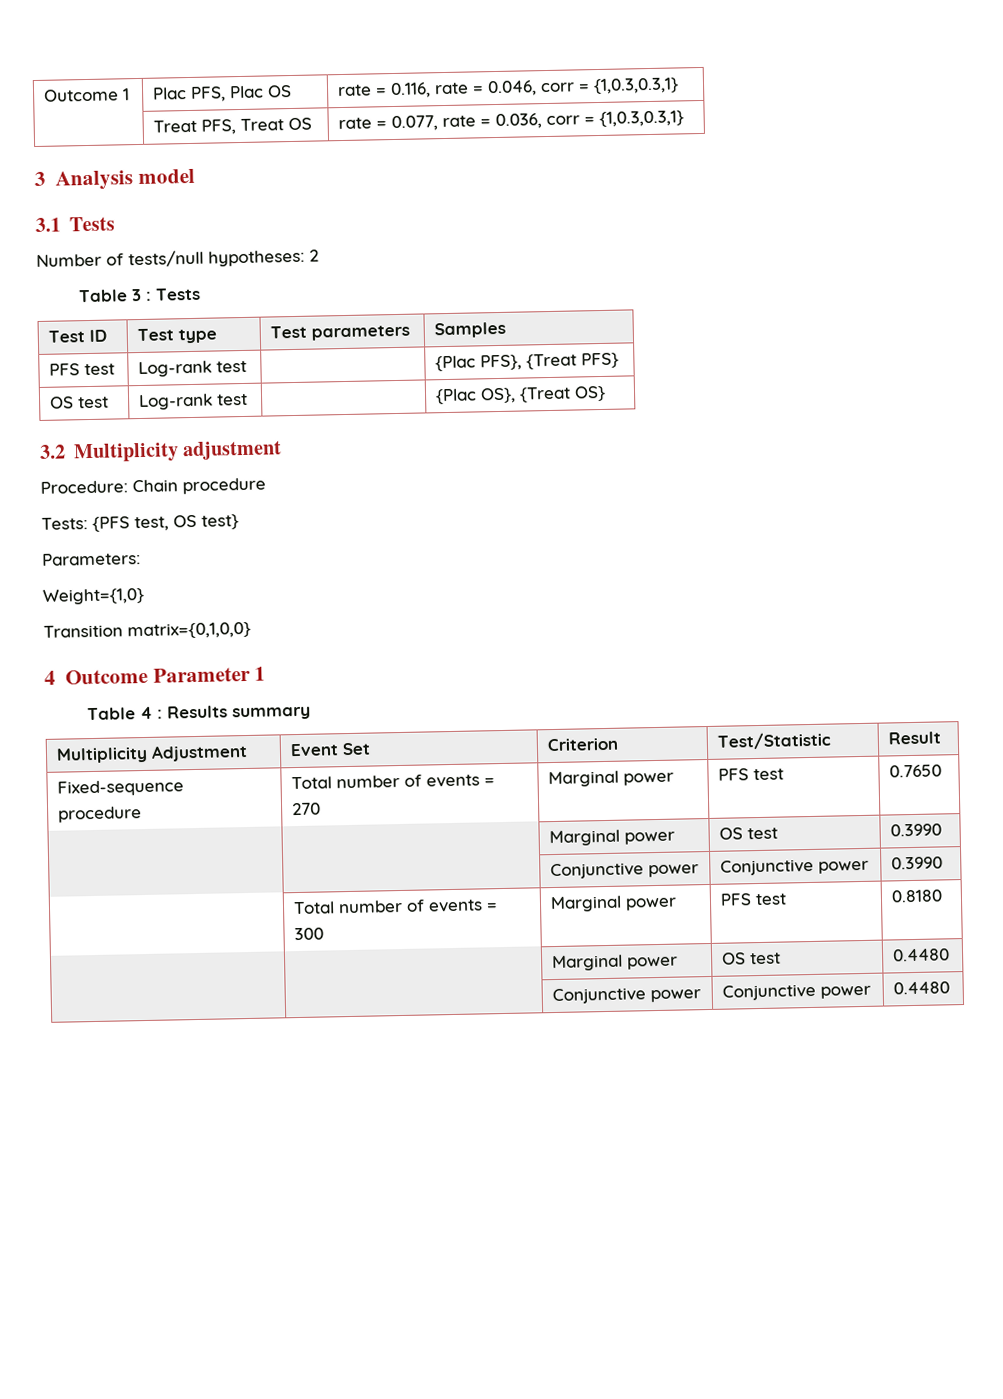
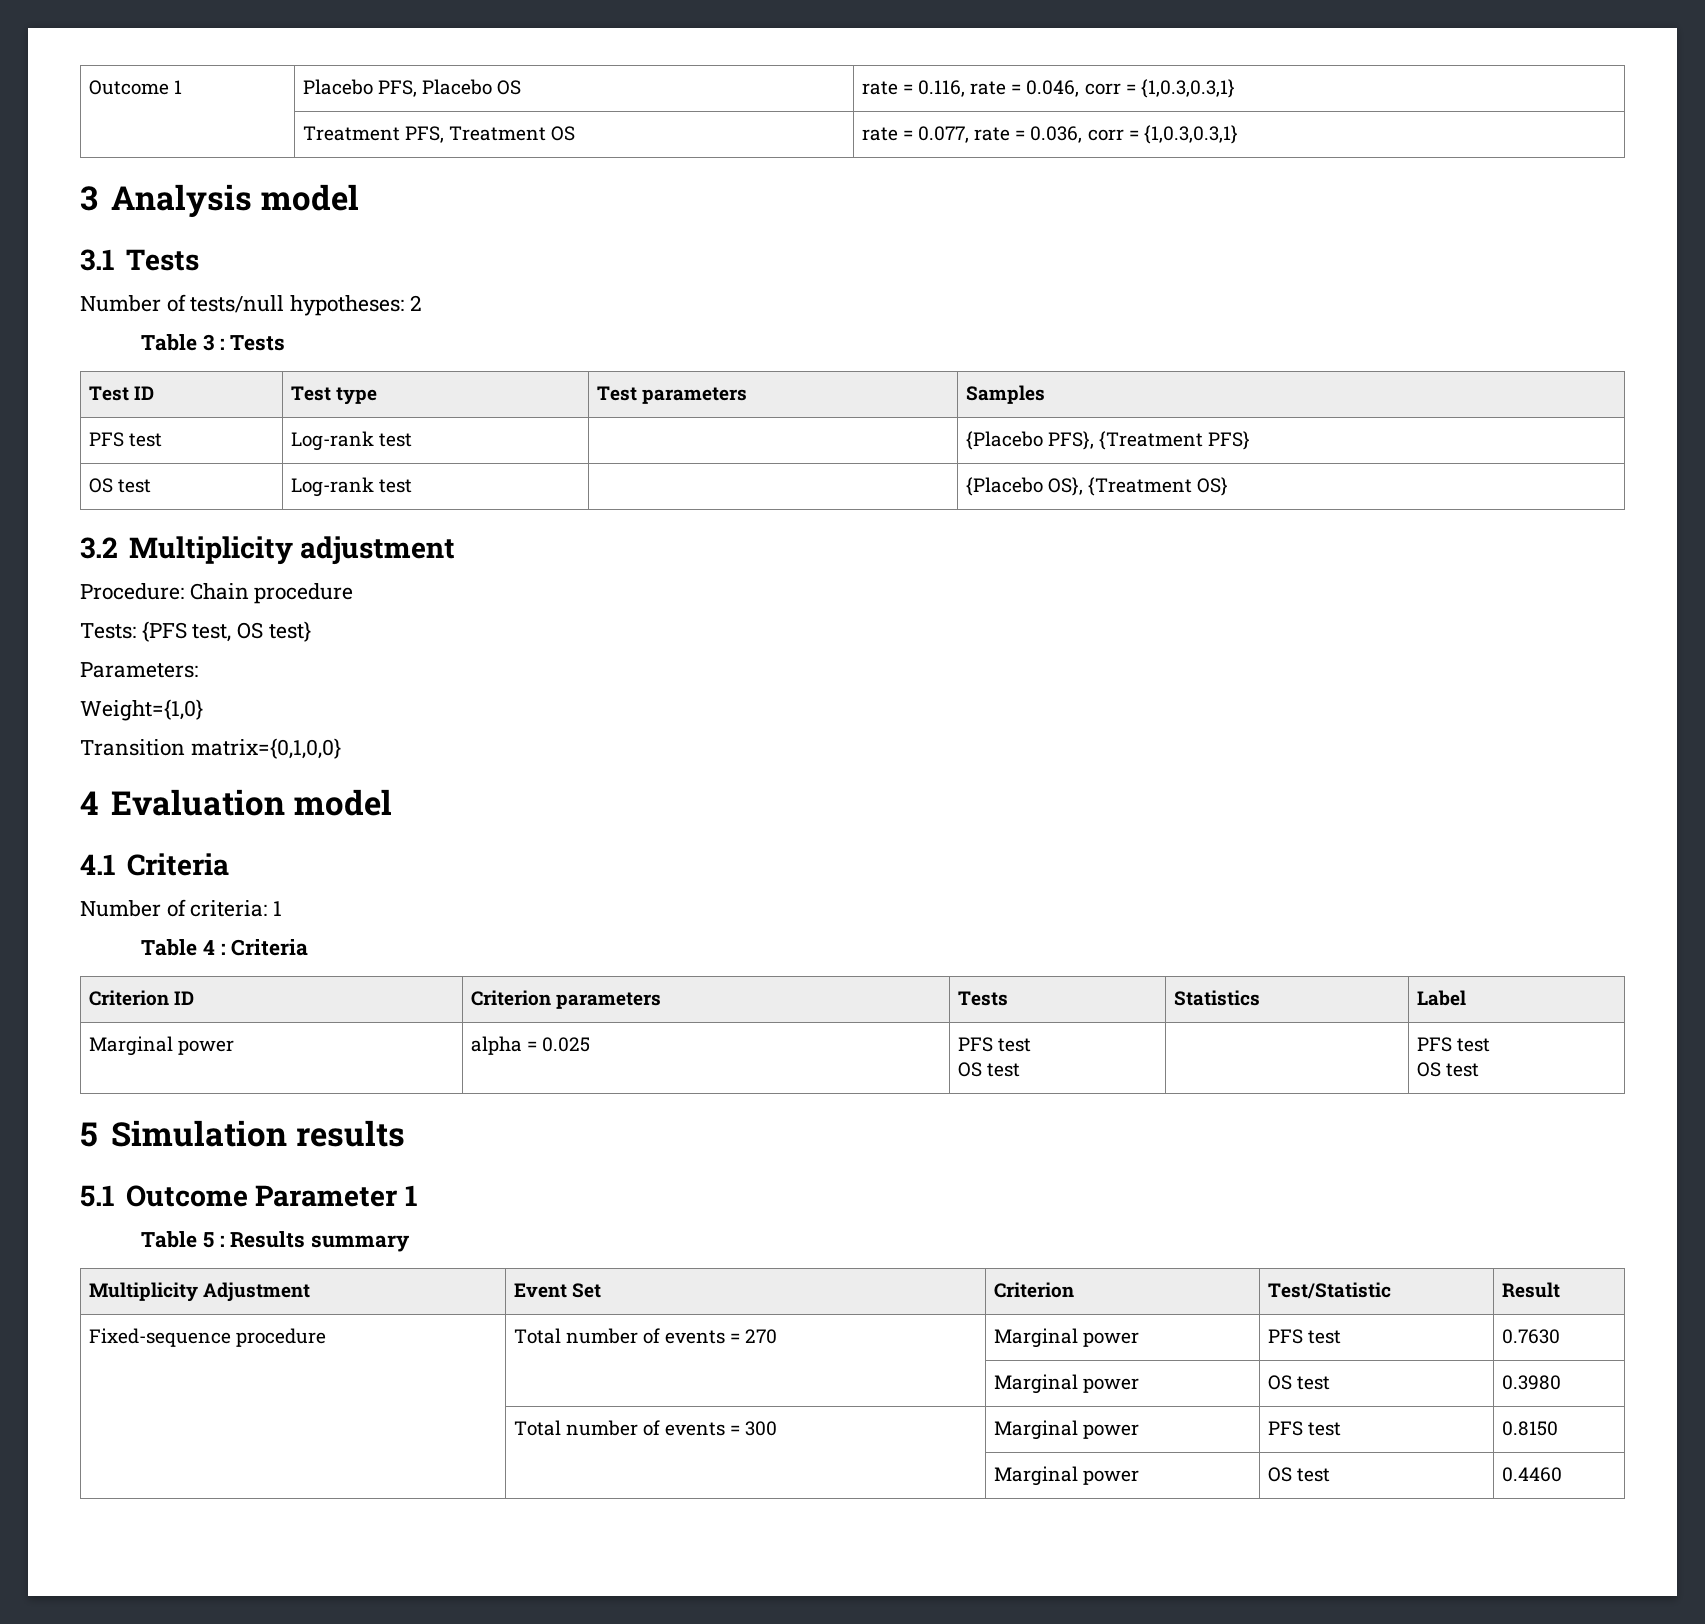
[152,85,265,102] Plac PFS, Plac -> [302,79,493,97] Placebo PFS, Placebo
[153,118,285,135] Treat PFS, Treat -> [302,126,547,143] Treatment PFS, Treatment
[435,353,578,372] {Plac PFS}, {Treat -> [965,431,1204,450] {Placebo PFS}, {Treatment
[435,386,572,405] {Plac OS}, {Treat -> [965,477,1193,496] {Placebo OS}, {Treatment
(56, 677) none -> [110,789,392,816] [80,853,229,876] [80,899,283,917] [141,939,309,956] [88,990,194,1006] [470,990,661,1009] [957,991,1008,1006] [1173,990,1260,1006] [1416,990,1466,1006] [88,1036,234,1056] [470,1036,591,1055] [957,1037,1031,1052] [957,1062,1020,1077] [1416,1037,1490,1052] [1416,1062,1479,1077] [80,1120,405,1147] [80,1185,115,1207] Evaluation model // 4.1 Criteria // Number of criteria: 1 // Table 4 : Criteria // Criterion ID | Criterion parameters | Tests | Statistics | Label // Marginal power | alpha = 0.025 | PFS test // OS test | | PFS test // OS test // 5 Simulation results // 5.1
[140,706,154,720] 4 -> [203,1232,215,1248] 5
[889,764,943,778] [549,829,676,847] [719,827,779,840] [890,823,943,837] [550,862,700,880] [720,858,870,876] [891,856,944,870] 0.7650 // | | Marginal power | OS test | 0.3990 // | | Conjunctive power | Conjunctive power | 0.3990 -> [1501,1329,1560,1344] [993,1374,1139,1394] [1267,1375,1330,1390] [1501,1375,1561,1390] 0.7630 // | | Marginal power | OS test | 0.3980
[891,889,944,903] [552,954,679,972] [721,952,782,965] [892,948,951,962] [552,987,702,1005] [722,983,872,1001] [893,981,951,995] 0.8180 // | | Marginal power | OS test | 0.4480 // | | Conjunctive power | Conjunctive power | 0.4480 -> [1501,1421,1558,1436] [993,1466,1139,1486] [1267,1467,1330,1482] [1501,1467,1562,1482] 0.8150 // | | Marginal power | OS test | 0.4460

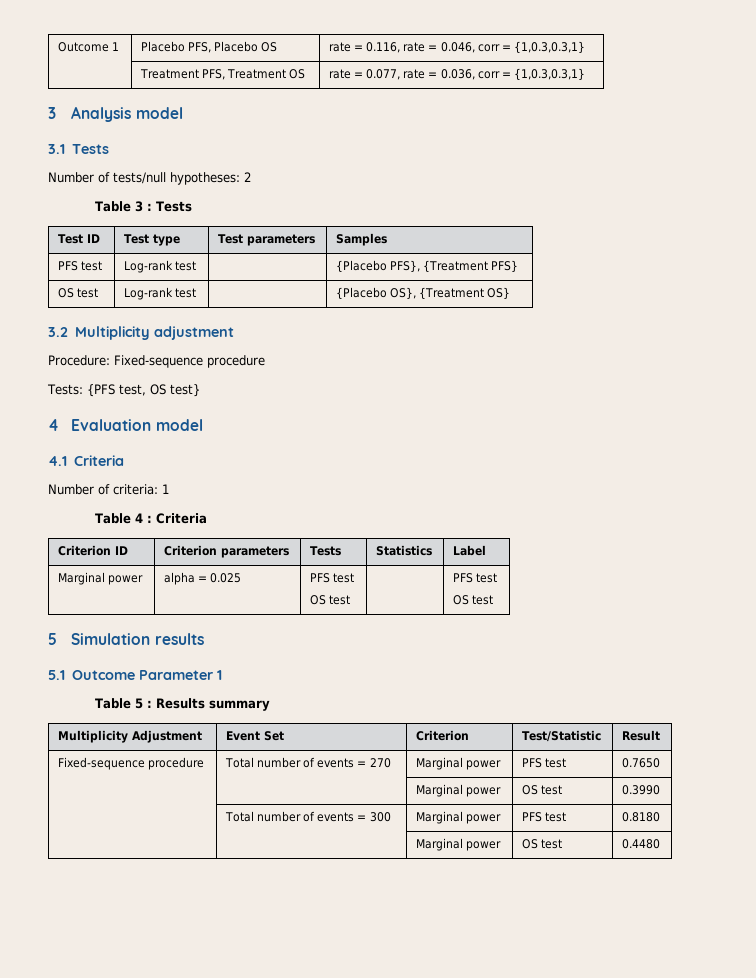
[189,583,249,600] Chain -> [114,355,203,368] Fixed-sequence
[80,662,198,678] [80,699,203,721] [80,738,341,759] // Parameters: // Weight={1,0} // Transition matrix={0,1,0,0} -> (200, 390) none
[1501,1329,1560,1344] [993,1374,1139,1394] [1267,1375,1330,1390] [1501,1375,1561,1390] 0.7630 // | | Marginal power | OS test | 0.3980 -> [621,758,660,768] [415,784,502,797] [521,785,563,795] [621,785,660,795] 0.7650 // | | Marginal power | OS test | 0.3990
[1501,1421,1558,1436] [993,1466,1139,1486] [1267,1467,1330,1482] [1501,1467,1562,1482] 0.8150 // | | Marginal power | OS test | 0.4460 -> [621,812,660,822] [415,838,502,851] [521,839,563,849] [621,839,660,849] 0.8180 // | | Marginal power | OS test | 0.4480

